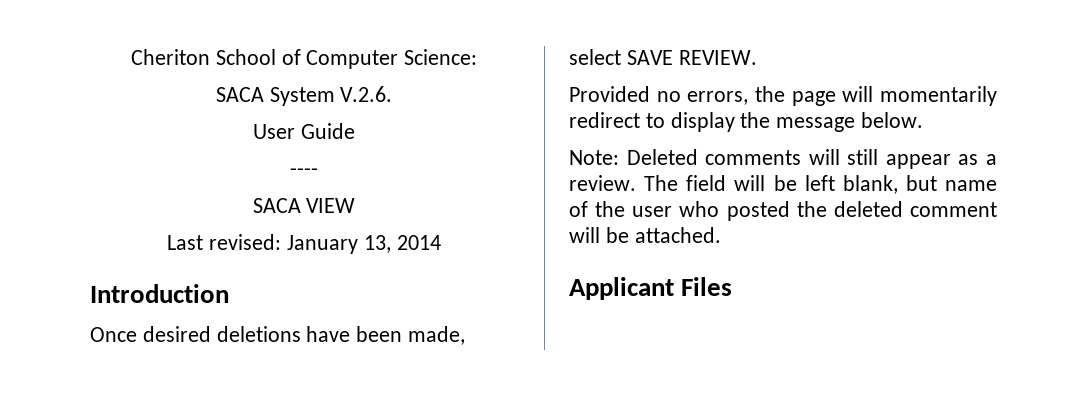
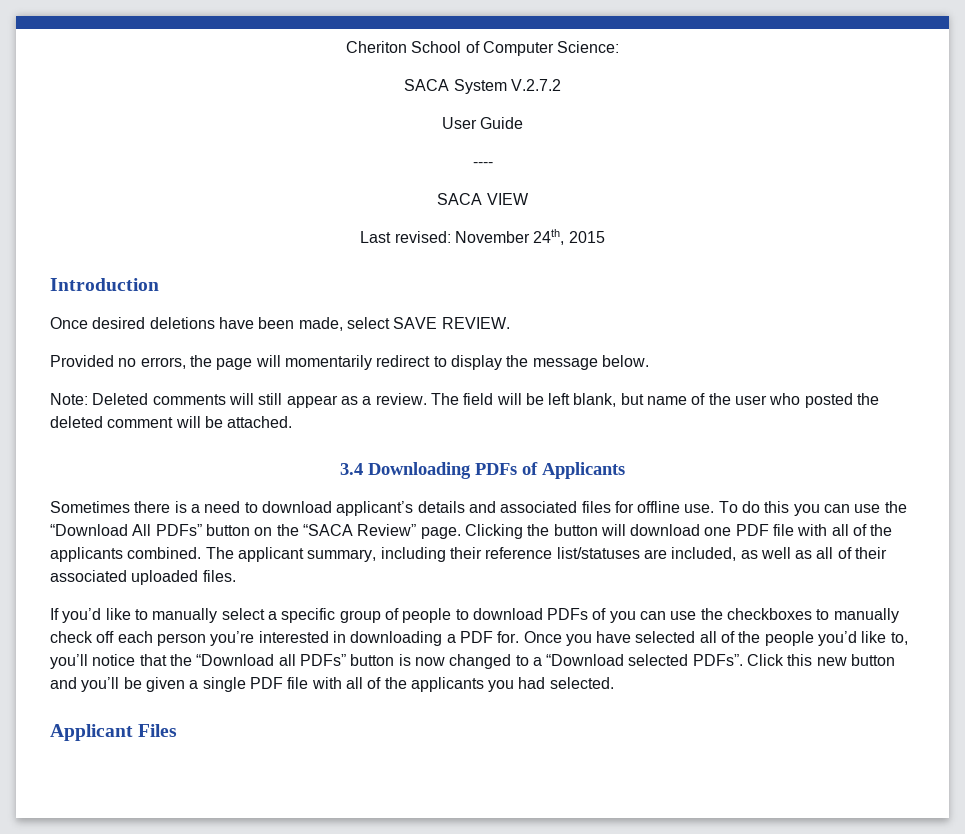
[340,86,393,102] V.2.6. -> [510,79,561,91] V.2.7.2
[287,235,441,254] January 13, 2014 -> [455,229,605,245] November 24th, 2015
(721, 235) none -> [340,462,625,479] [50,501,907,516] [50,524,893,539] [50,547,888,562] [50,570,236,585] [50,608,899,623] [50,631,908,646] [50,654,896,669] [50,677,614,692] // 3.4 Downloading PDFs of Applicants // Sometimes there is a need to download applicant’s details and associated files for offline use. To do this you can use the “Download All PDFs” button on the “SACA Review” page. Clicking the button will download one PDF file with all of the applicants combined. The applicant summary, including their reference list/statuses are included, as well as all of their associated uploaded files. // If you’d like to manually select a specific group of people to download PDFs of you can use the checkboxes to manually check off each person you’re interested in downloading a PDF for. Once you have selected all of the people you’d like to, you’ll notice that the “Download all PDFs” button is now changed to a “Download selected PDFs”. Click this new button and you’ll be given a single PDF file with all of the applicants you had selected.

